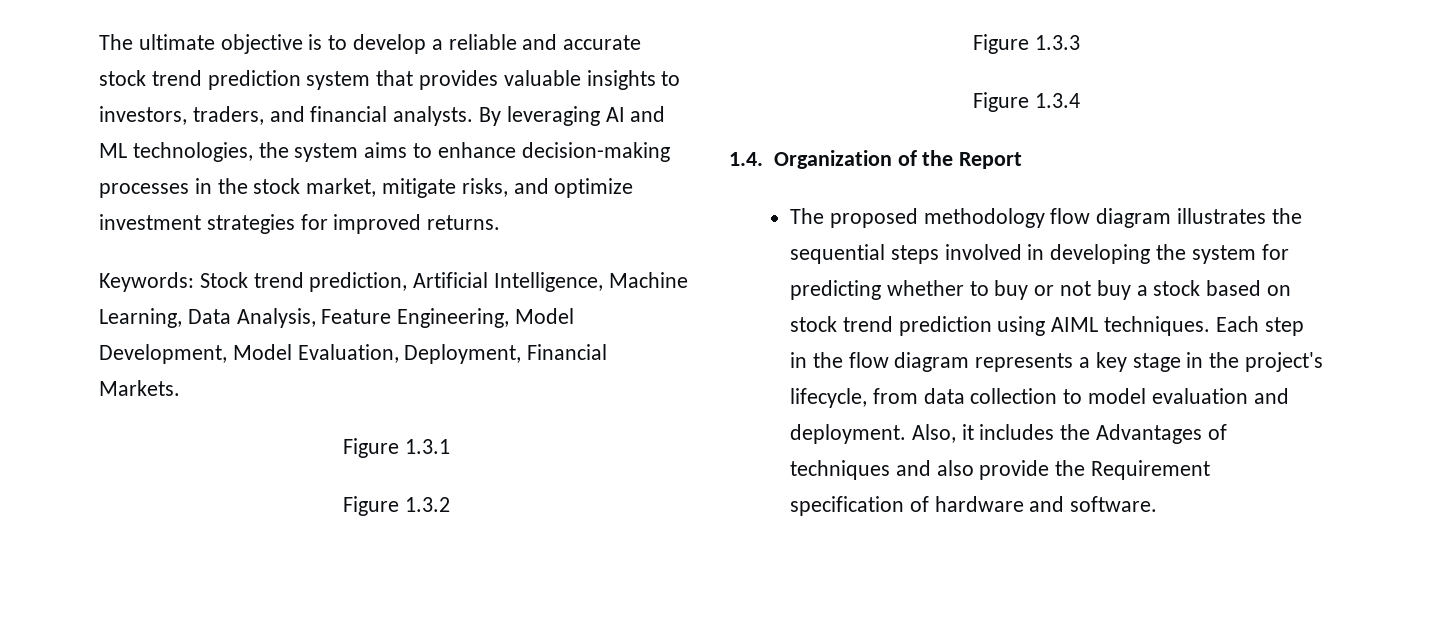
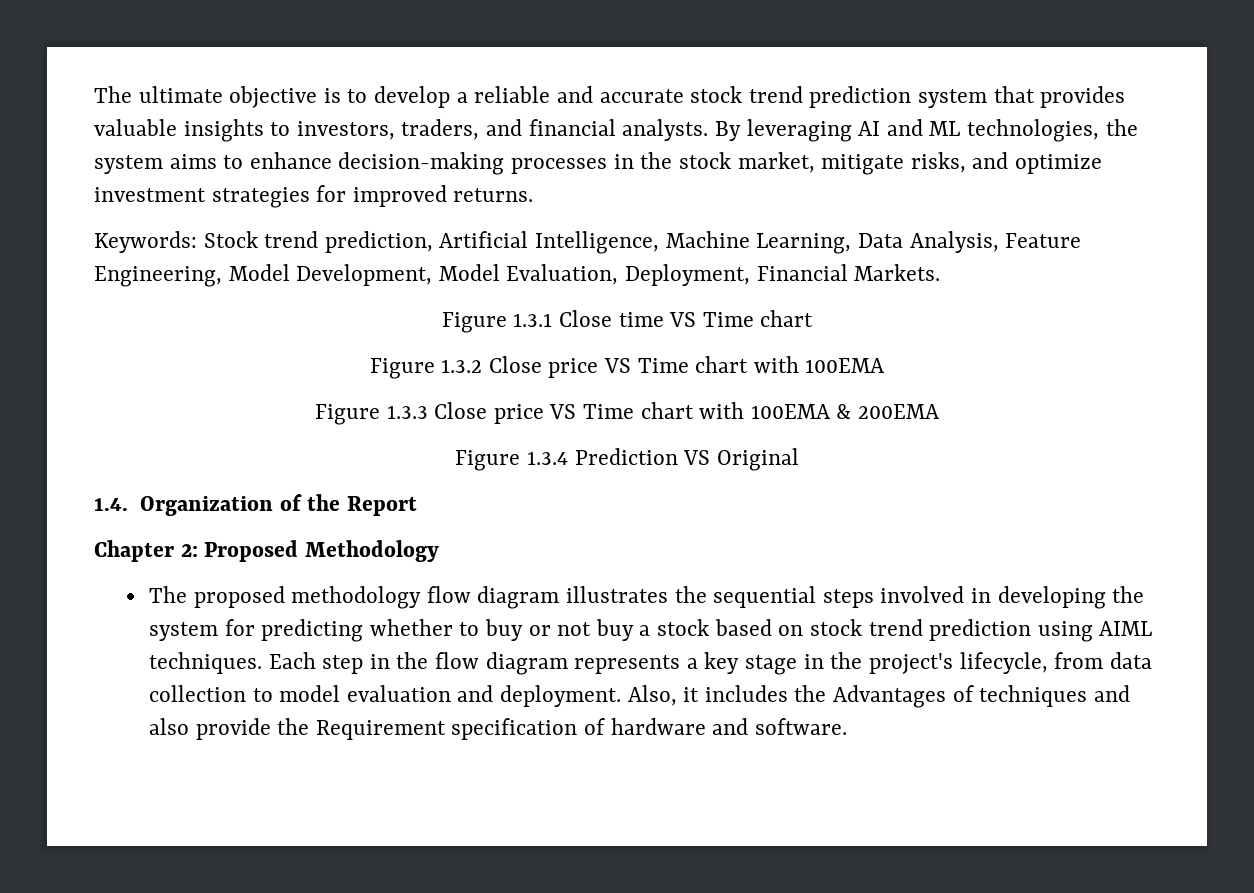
[343,496,450,516] [973,34,1080,54] // Figure 1.3.2 // Figure 1.3.3 -> [558,310,814,327] [369,356,886,379] [314,402,941,425] Close time VS Time chart // Figure 1.3.2 Close price VS Time chart with 100EMA // Figure 1.3.3 Close price VS Time chart with 100EMA & 200EMA
(1080, 100) none -> [574,448,799,471] Prediction VS Original
(1023, 160) none -> [94,540,439,562] // Chapter 2: Proposed Methodology

